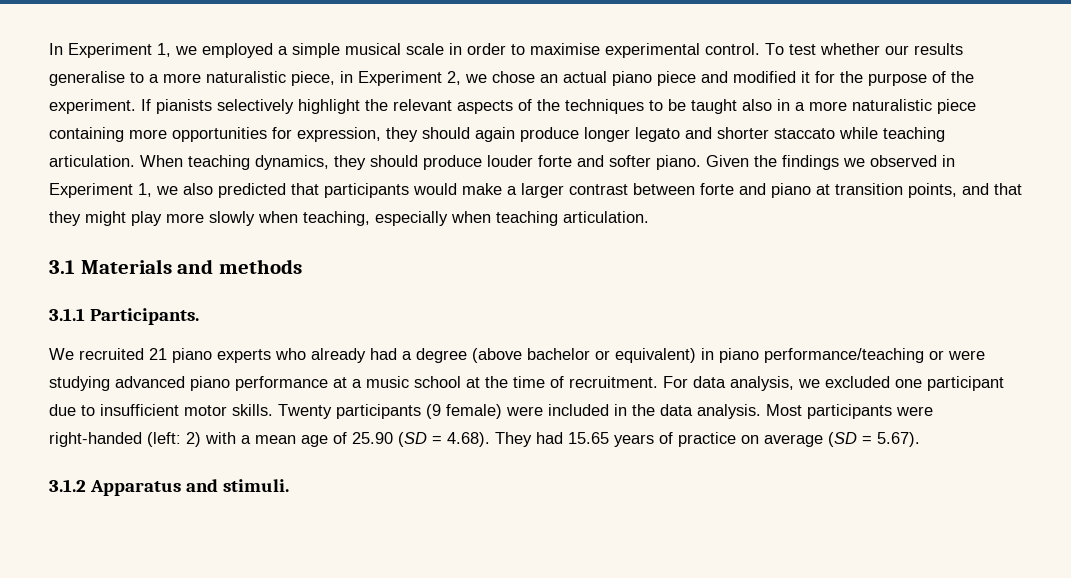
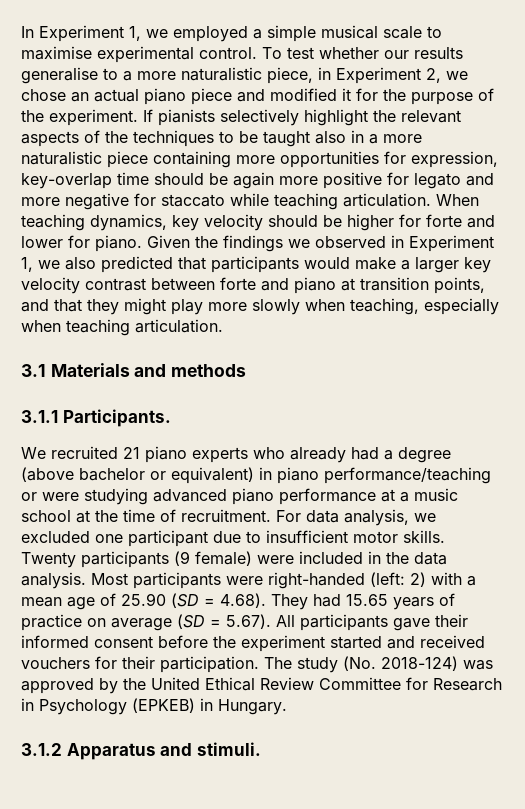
[449,43,506,55] in order -> (422, 32) none
[386,127,769,142] they should again produce longer legato and shorter -> [21,172,494,189] [21,193,156,210] key-overlap time should be again more positive for legato and more negative for
[334,155,651,170] they should produce louder forte and softer -> [172,214,495,231] [21,235,90,248] key velocity should be higher for forte and lower for
(564, 190) none -> [464,257,491,273] [21,277,80,294] key velocity
(920, 439) none -> [276,614,468,631] [21,635,485,652] [21,656,493,673] [21,677,502,694] [21,698,287,715] All participants gave their informed consent before the experiment started and received vouchers for their participation. The study (No. 2018-124) was approved by the United Ethical Review Committee for Research in Psychology (EPKEB) in Hungary.

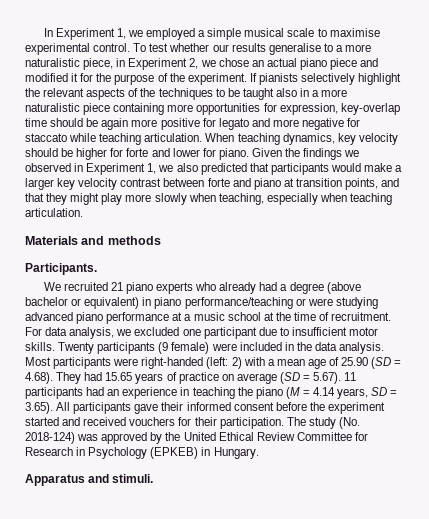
[21,364,46,377] 3.1 -> (83, 212) none
[21,410,58,423] 3.1.1 -> (161, 240) none
(271, 621) none -> [344,372,357,381] [25,387,398,399] [25,402,53,414] 11 participants had an experience in teaching the piano (M = 4.14 years, SD = 3.65).
[21,743,62,756] 3.1.2 -> (259, 453) none

